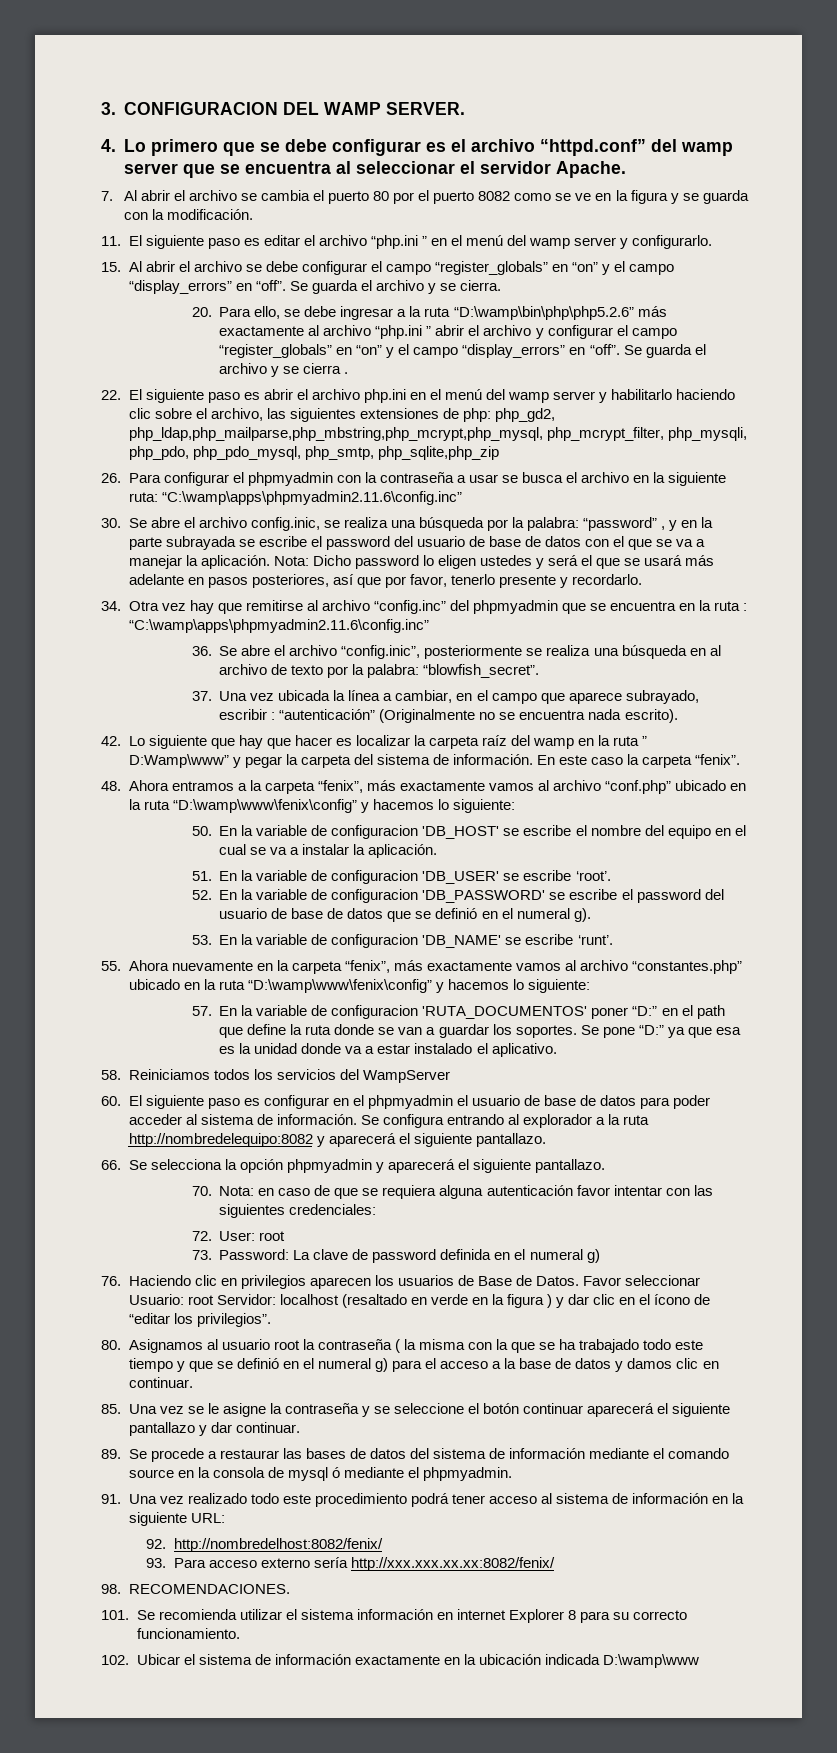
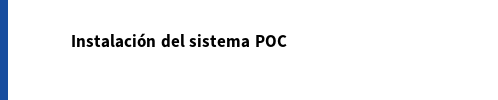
[101,102,465,115] [101,139,733,156] [123,161,626,178] [101,190,749,204] [123,209,253,220] [101,235,713,249] [101,261,675,275] [128,280,501,294] [191,306,667,320] [219,325,677,339] [219,344,706,358] [219,363,349,377] [101,389,736,403] [128,408,555,422] [128,427,747,441] [128,446,499,460] [101,472,727,486] [128,491,462,505] [101,517,714,531] [128,536,706,550] [128,555,715,569] [128,574,643,588] [101,600,748,614] [128,619,429,633] [191,645,721,659] [219,664,540,678] [191,690,699,704] [219,709,678,723] [101,735,648,749] [128,754,741,768] [101,780,747,794] [128,799,515,813] [191,825,746,839] [219,844,438,858] [191,870,611,884] [191,889,724,903] [219,908,591,922] [191,934,613,948] [101,960,743,974] [128,979,590,993] [191,1005,725,1019] [219,1024,741,1038] [219,1043,557,1057] [101,1069,450,1083] [101,1095,711,1109] [128,1114,650,1128] [128,1133,546,1147] [101,1159,605,1173] [191,1185,713,1199] [219,1204,377,1218] [191,1231,286,1241] [191,1249,600,1263] [101,1275,701,1289] [128,1294,711,1308] [128,1313,271,1327] [101,1339,704,1353] [128,1358,719,1372] [128,1377,193,1388] [101,1403,731,1417] [128,1422,300,1436] [101,1448,730,1462] [128,1467,512,1481] [101,1493,745,1507] [128,1512,225,1526] [146,1538,383,1552] [146,1557,556,1571] [101,1584,290,1594] [101,1609,688,1623] [136,1628,240,1639] [101,1654,699,1668] 3. CONFIGURACION DEL WAMP SERVER. // 4. Lo primero que se debe configurar es el archivo “httpd.conf” del wamp server que se encuentra al seleccionar el servidor Apache. // 7. Al abrir el archivo se cambia el puerto 80 por el puerto 8082 como se ve en la figura y se guarda con la modificación. // 11. El siguiente paso es editar el archivo “php.ini ” en el menú del wamp server y configurarlo. // 15. Al abrir el archivo se debe configurar el campo “register_globals” en “on” y el campo “display_errors” en “off”. Se guarda el archivo y se cierra. // 20. Para ello, se debe ingresar a la ruta “D:\wamp\bin\php\php5.2.6” más exactamente al archivo “php.ini ” abrir el archivo y configurar el campo “register_globals” en “on” y el campo “display_errors” en “off”. Se guarda el archivo y se cierra . // 22. El siguiente paso es abrir el archivo php.ini en el menú del wamp server y habilitarlo haciendo clic sobre el archivo, las siguientes extensiones de php: php_gd2, php_ldap,php_mailparse,php_mbstring,php_mcrypt,php_mysql, php_mcrypt_filter, php_mysqli, php_pdo, php_pdo_mysql, php_smtp, php_sqlite,php_zip // 26. Para configurar el phpmyadmin con la contraseña a usar se busca el archivo en la siguiente ruta: “C:\wamp\apps\phpmyadmin2.11.6\config.inc” // 30. Se abre el archivo config.inic, se realiza una búsqueda por la palabra: “password” , y en la parte subrayada se escribe el password del usuario de base de datos con el que se va a manejar la aplicación. Nota: Dicho password lo eligen ustedes y será el que se usará más adelante en pasos posteriores, así que por favor, tenerlo presente y recordarlo. // 34. Otra vez hay que remitirse al archivo “config.inc” del phpmyadmin que se encuentra en la ruta : “C:\wamp\apps\phpmyadmin2.11.6\config.inc” // 36. Se abre el archivo “config.inic”, posteriormente se realiza una búsqueda en al archivo de texto por la palabra: “blowfish_secret”. // 37. Una vez ubicada la línea a cambiar, en el campo que aparece subrayado, escribir : “autenticación” (Originalmente no se encuentra nada escrito). // 42. Lo siguiente que hay que hacer es localizar la carpeta raíz del wamp en la ruta ” D:Wamp\www” y pegar la carpeta del sistema de información. En este caso la carpeta “fenix”. // 48. Ahora entramos a la carpeta “fenix”, más exactamente vamos al archivo “conf.php” ubicado en la ruta “D:\wamp\www\fenix\config” y hacemos lo siguiente: // 50. En la variable de configuracion 'DB_HOST' se escribe el nombre del equipo en el cual se va a instalar la aplicación. // 51. En la variable de configuracion 'DB_USER' se escribe ‘root’. // 52. En la variable de configuracion 'DB_PASSWORD' se escribe el password del usuario de base de datos que se definió en el numeral g). // 53. En la variable de configuracion 'DB_NAME' se escribe ‘runt’. // 55. Ahora nuevamente en la carpeta “fenix”, más exactamente vamos al archivo “constantes.php” ubicado en la ruta “D:\wamp\www\fenix\config” y hacemos lo siguiente: // 57. En la variable de configuracion 'RUTA_DOCUMENTOS' poner “D:” en el path que define la ruta donde se van a guardar los soportes. Se pone “D:” ya que esa es la unidad donde va a estar instalado el aplicativo. // 58. Reiniciamos todos los servicios del WampServer // 60. El siguiente paso es configurar en el phpmyadmin el usuario de base de datos para poder acceder al sistema de información. Se configura entrando al explorador a la ruta http://nombredelequipo:8082 y aparecerá el siguiente pantallazo. // 66. Se selecciona la opción phpmyadmin y aparecerá el siguiente pantallazo. // 70. Nota: en caso de que se requiera alguna autenticación favor intentar con las siguientes credenciales: // 72. User: root // 73. Password: La clave de password definida en el numeral g) // 76. Haciendo clic en privilegios aparecen los usuarios de Base de Datos. Favor seleccionar Usuario: root Servidor: localhost (resaltado en verde en la figura ) y dar clic en el ícono de “editar los privilegios”. // 80. Asignamos al usuario root la contraseña ( la misma con la que se ha trabajado todo este tiempo y que se definió en el numeral g) para el acceso a la base de datos y damos clic en continuar. // 85. Una vez se le asigne la contraseña y se seleccione el botón continuar aparecerá el siguiente pantallazo y dar continuar. // 89. Se procede a restaurar las bases de datos del sistema de información mediante el comando source en la consola de mysql ó mediante el phpmyadmin. // 91. Una vez realizado todo este procedimiento podrá tener acceso al sistema de información en la siguiente URL: // 92. http://nombredelhost:8082/fenix/ // 93. Para acceso externo sería http://xxx.xxx.xx.xx:8082/fenix/ // 98. RECOMENDACIONES. // 101. Se recomienda utilizar el sistema información en internet Explorer 8 para su correcto funcionamiento. // 102. Ubicar el sistema de información exactamente en la ubicación indicada D:\wamp\www -> [71,33,287,48] Instalación del sistema POC

